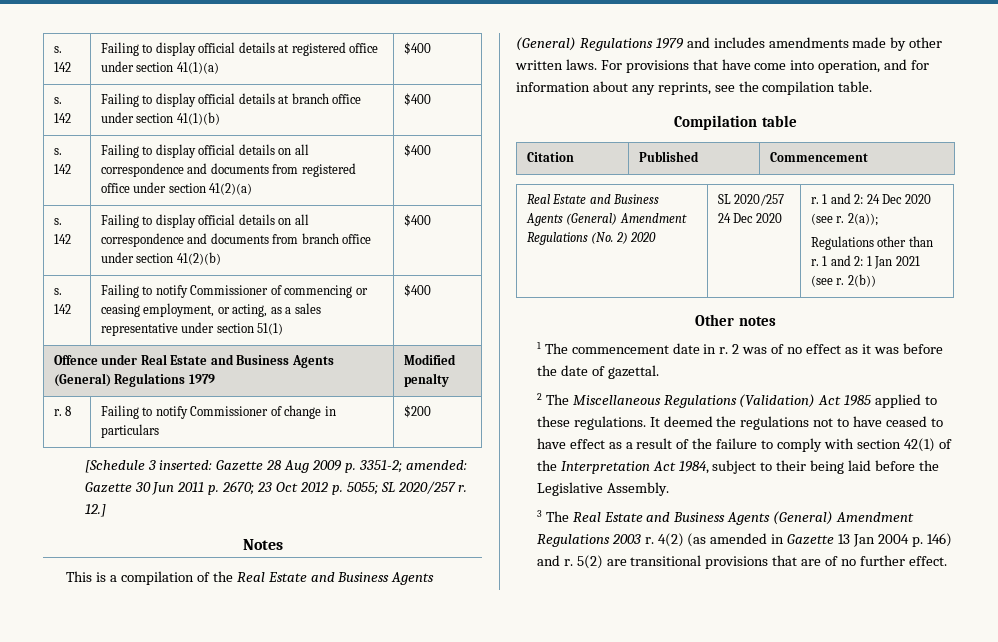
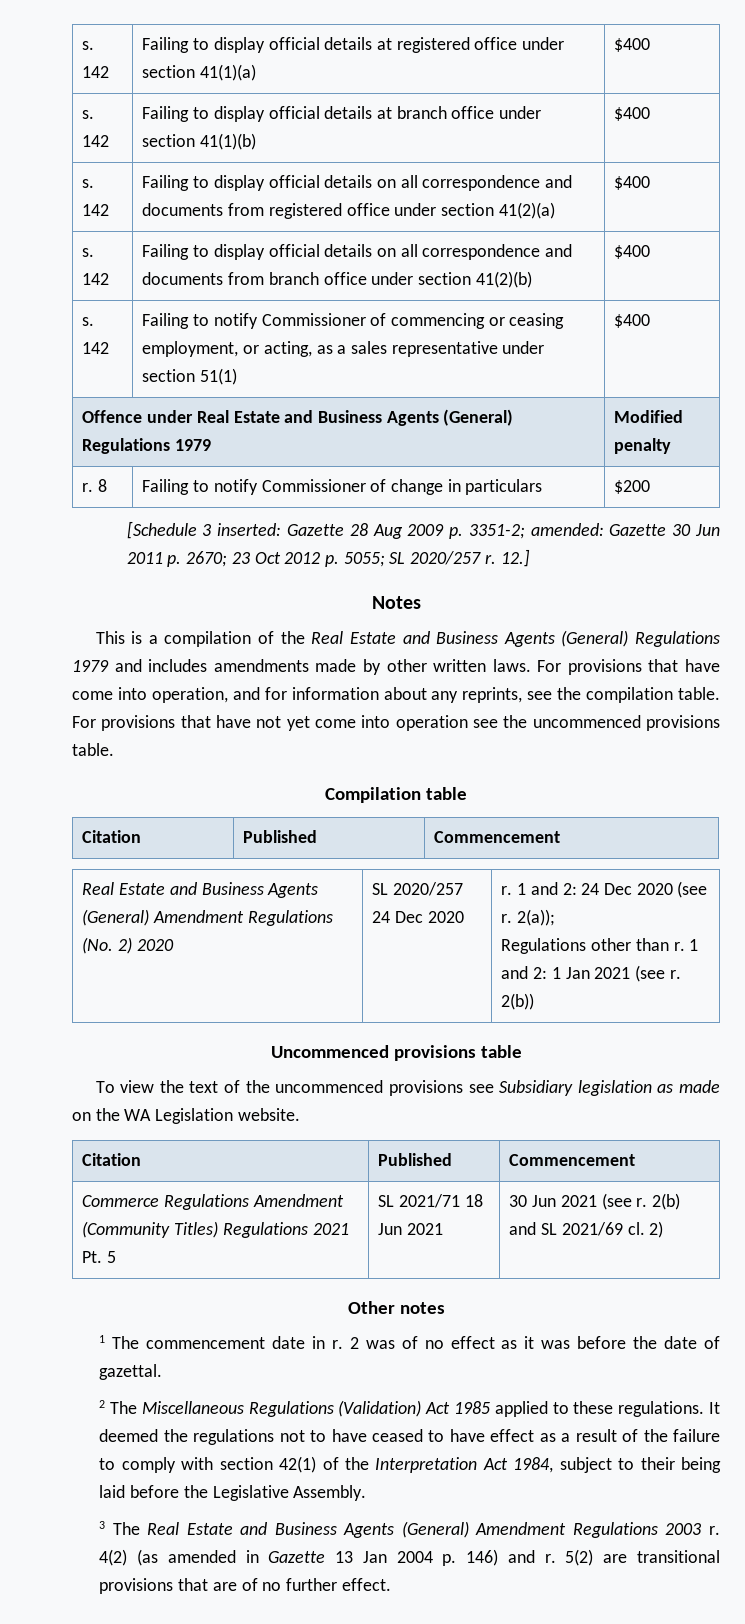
(873, 86) none -> [72,715,720,731] [72,743,114,756] For provisions that have not yet come into operation see the uncommenced provisions table.
(876, 280) none -> [270,1045,522,1061] [95,1080,720,1096] [72,1108,300,1124] [82,1153,142,1166] [378,1153,453,1166] [509,1154,636,1166] [82,1194,344,1210] [82,1221,349,1238] [82,1251,117,1263] [378,1194,483,1208] [378,1223,444,1235] [509,1193,680,1210] [509,1221,664,1238] // Uncommenced provisions table // To view the text of the uncommenced provisions see Subsidiary legislation as made on the WA Legislation website. // Citation | Published | Commencement // Commerce Regulations Amendment (Community Titles) Regulations 2021 Pt. 5 | SL 2021/71 18 Jun 2021 | 30 Jun 2021 (see r. 2(b) and SL 2021/69 cl. 2)

